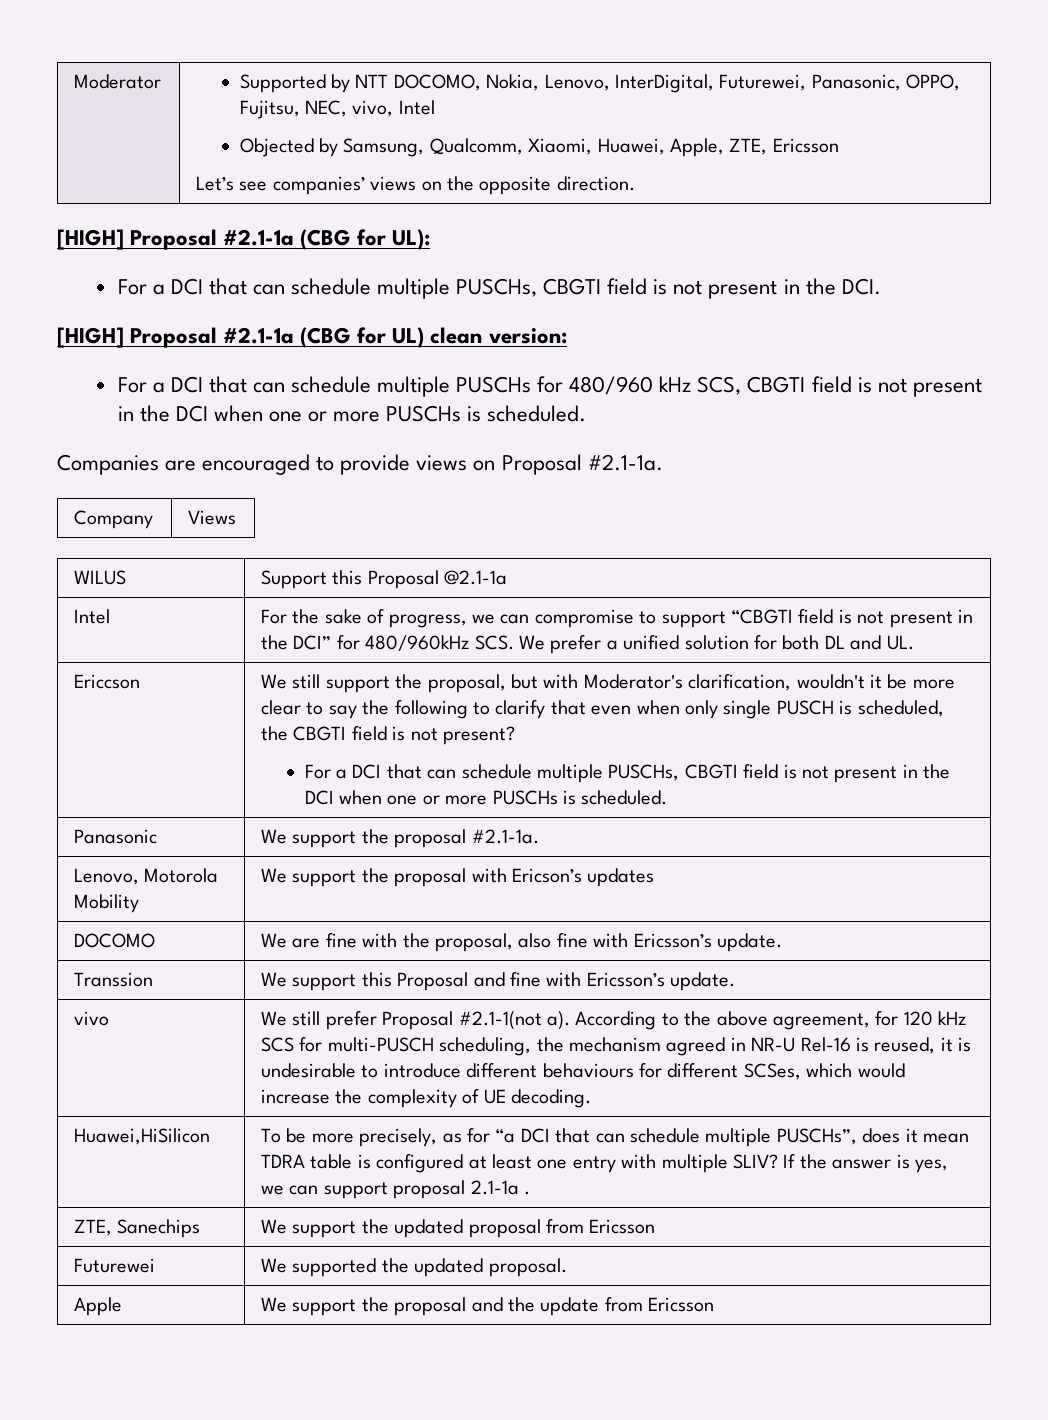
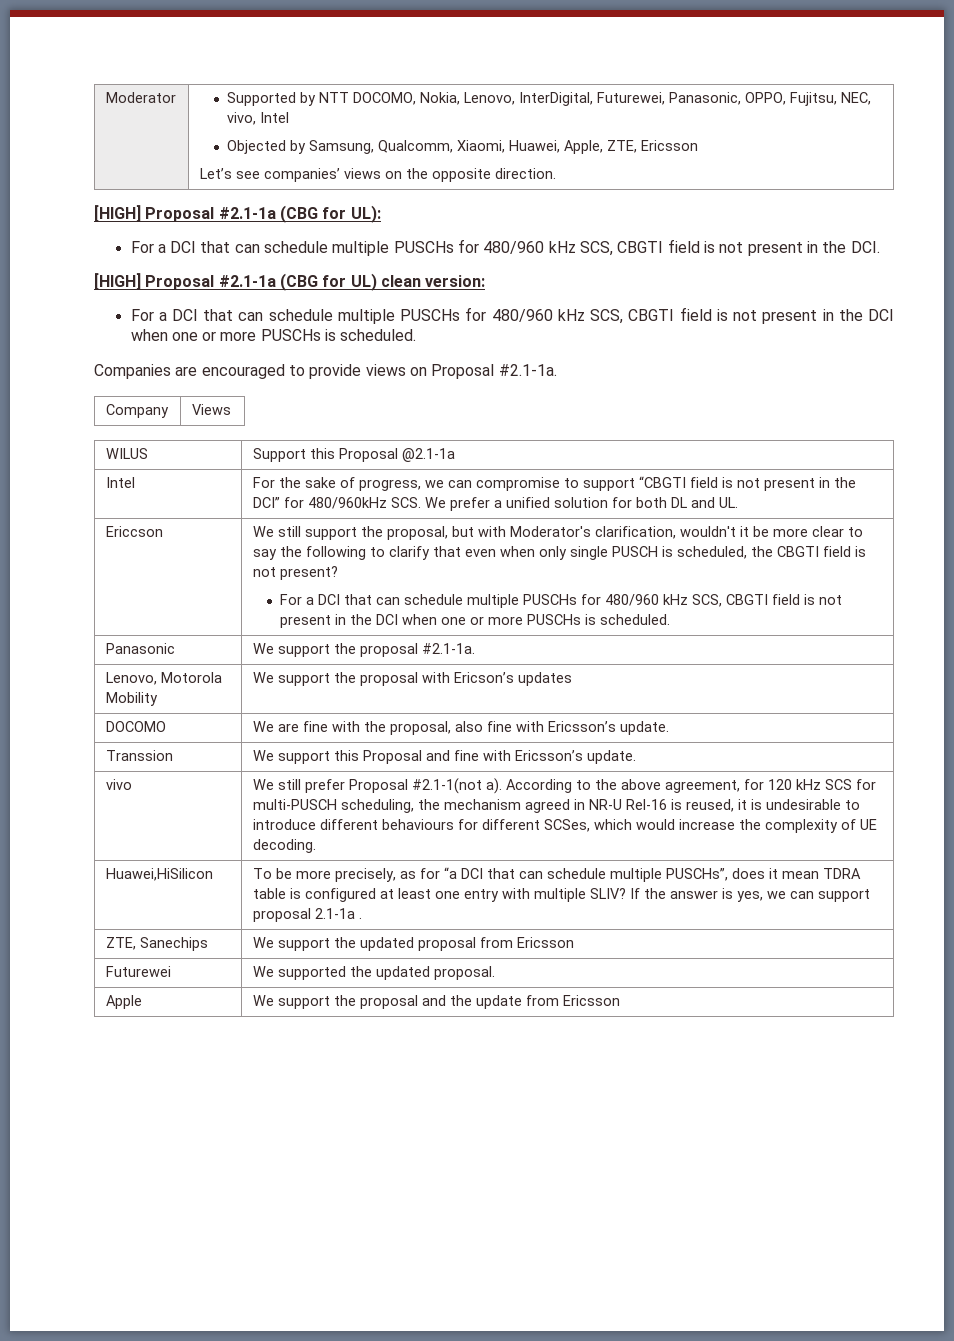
[456,278,538,297] PUSCHs, -> [393,239,614,256] PUSCHs for 480/960 kHz SCS,
[608,764,680,781] PUSCHs, -> [523,594,723,607] PUSCHs for 480/960 kHz SCS,

